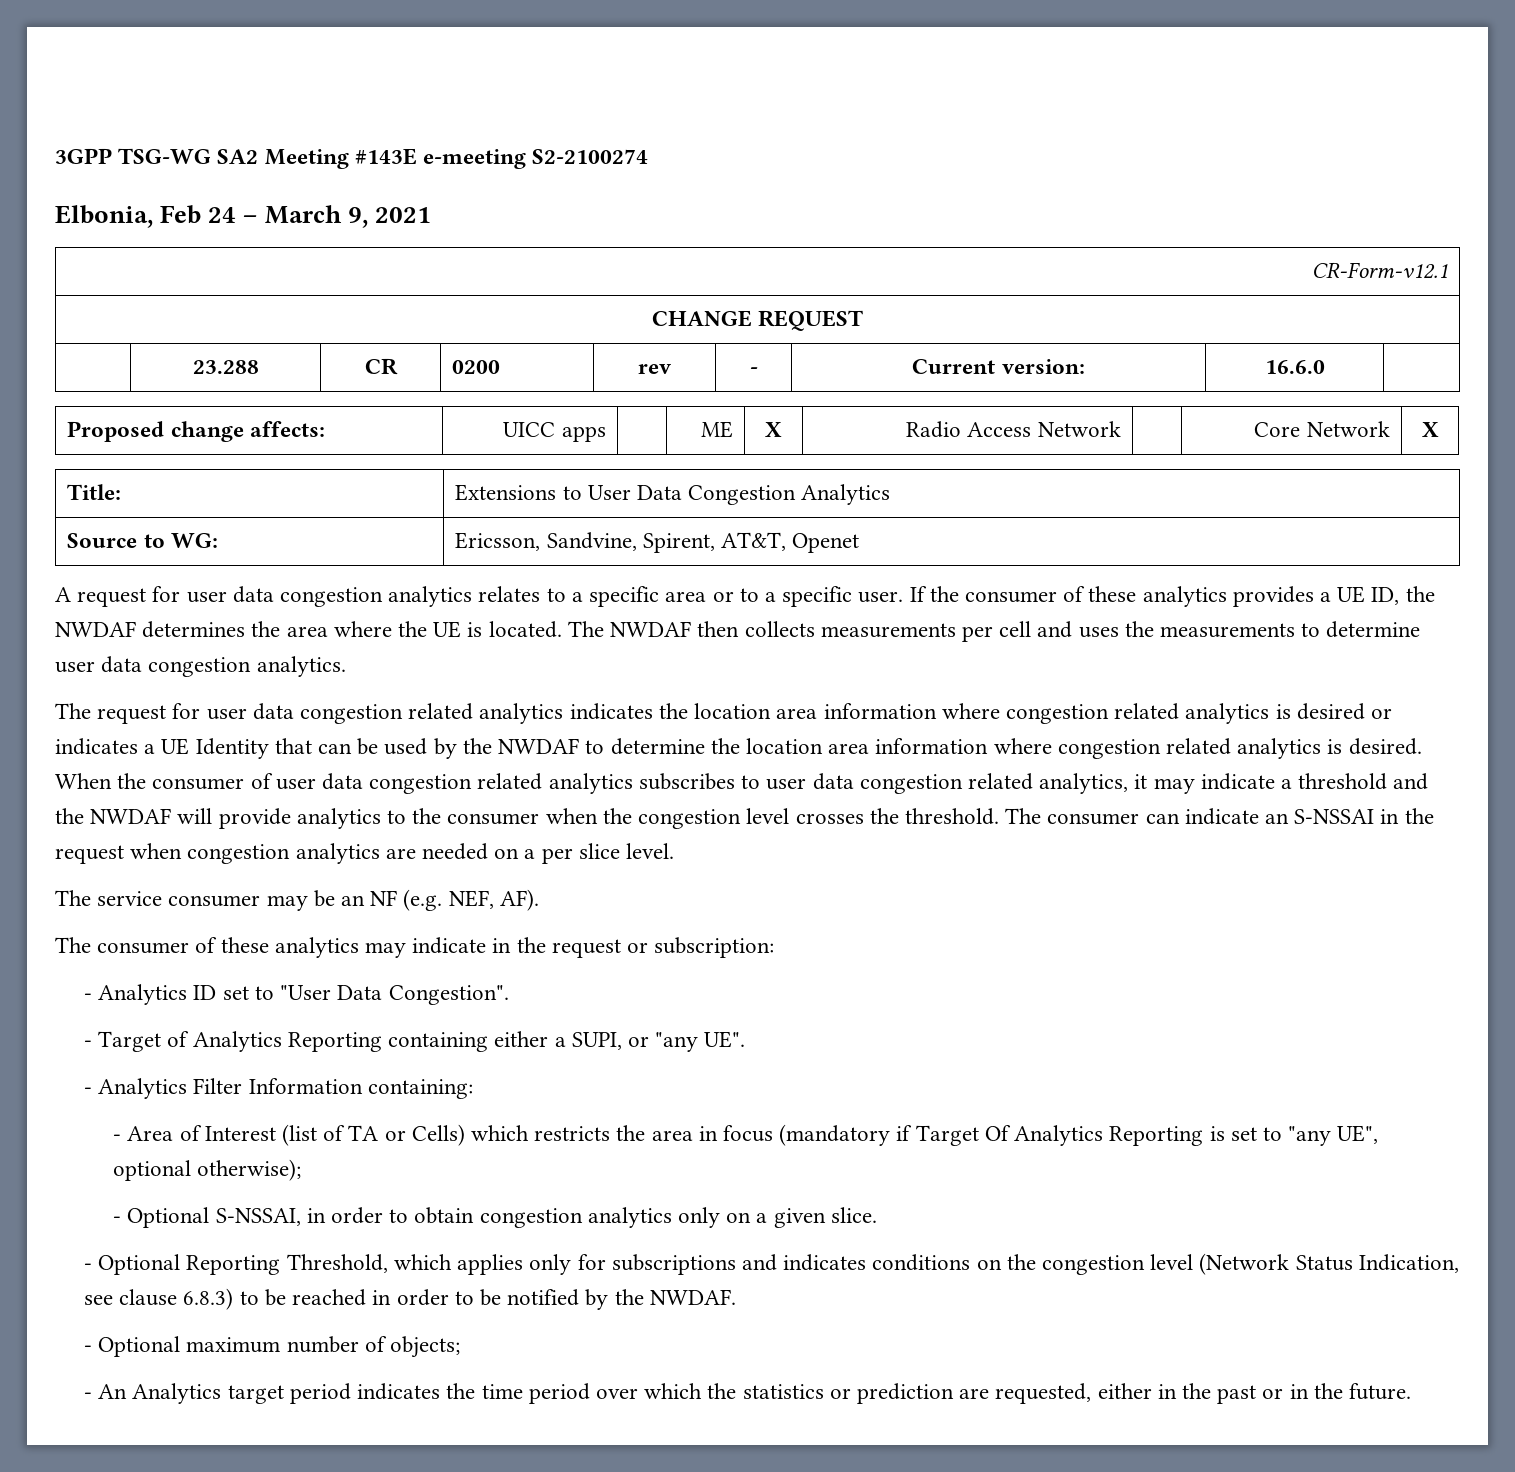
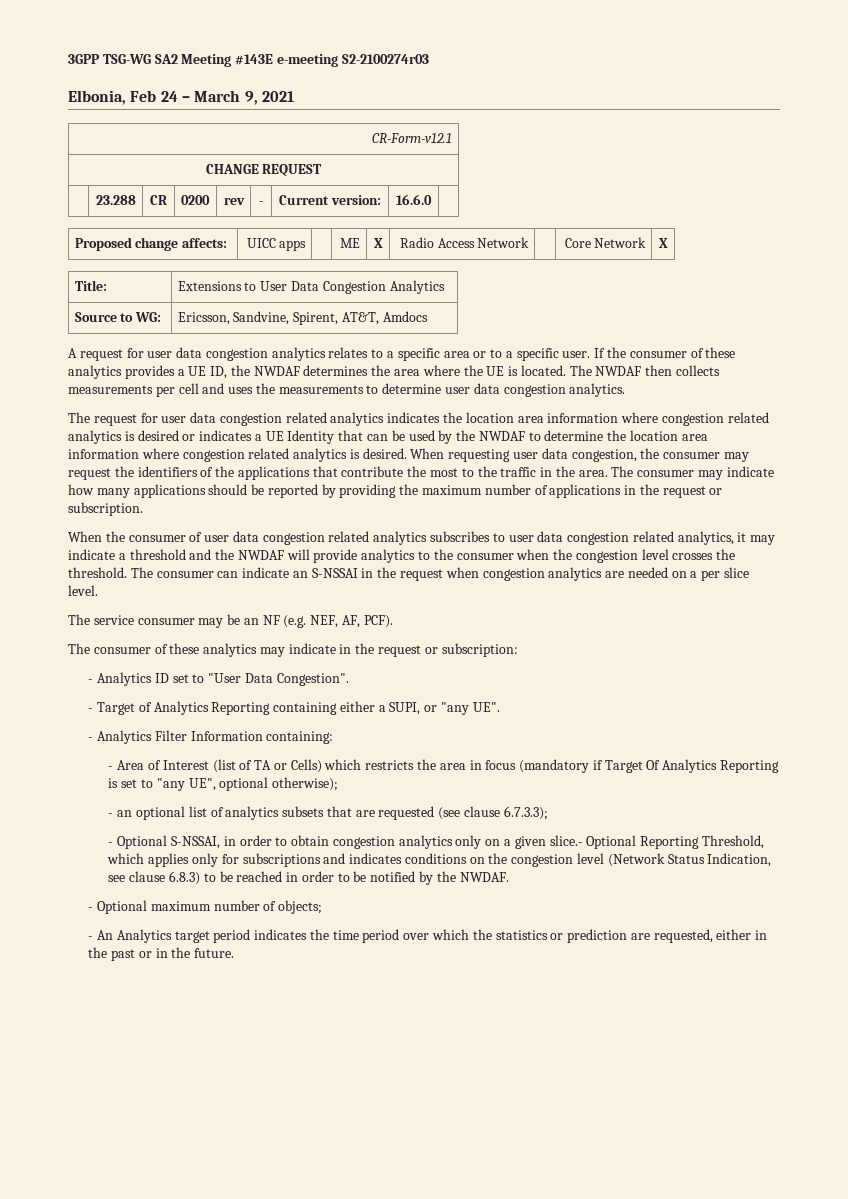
[532,149,649,164] S2-2100274 -> [341,54,429,64] S2-2100274r03
[792,533,860,553] Openet -> [382,311,428,322] Amdocs
(112, 781) none -> [448,448,749,462] [68,466,774,480] [68,484,723,498] [68,502,143,516] [68,531,102,542] requesting user data congestion, the consumer may request the identifiers of the applications that contribute the most to the traffic in the area. The consumer may indicate how many applications should be reported by providing the maximum number of applications in the request or subscription. // When
[499,889,539,911] AF). -> [342,615,393,628] AF, PCF).
(302, 1170) none -> [108,806,548,820] // - an optional list of analytics subsets that are requested (see clause 6.7.3.3);
[830,1207,877,1223] [84,1263,93,1270] slice. // - -> [549,835,583,846] slice.-

